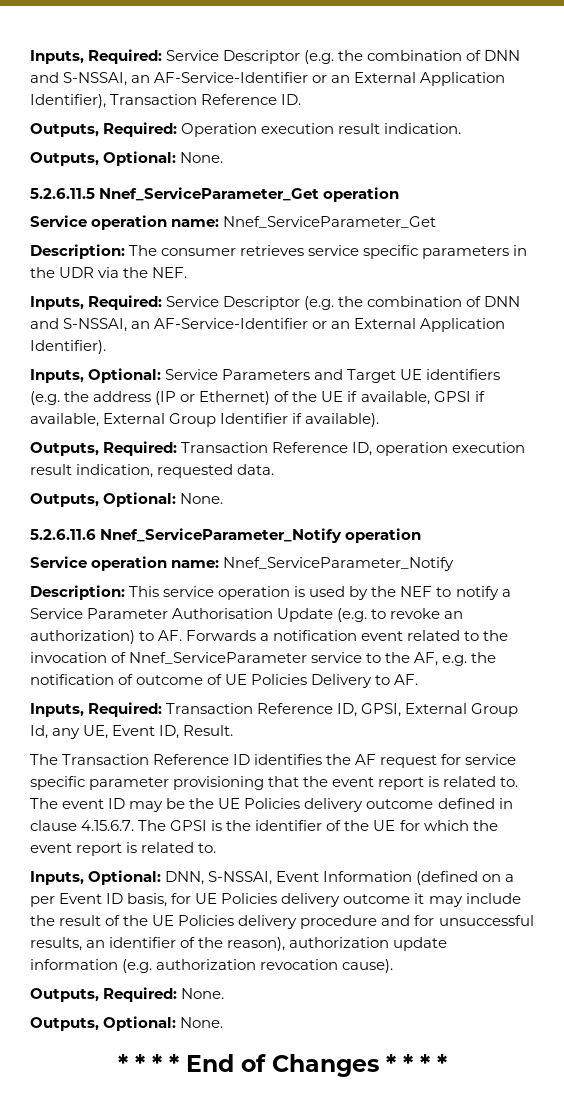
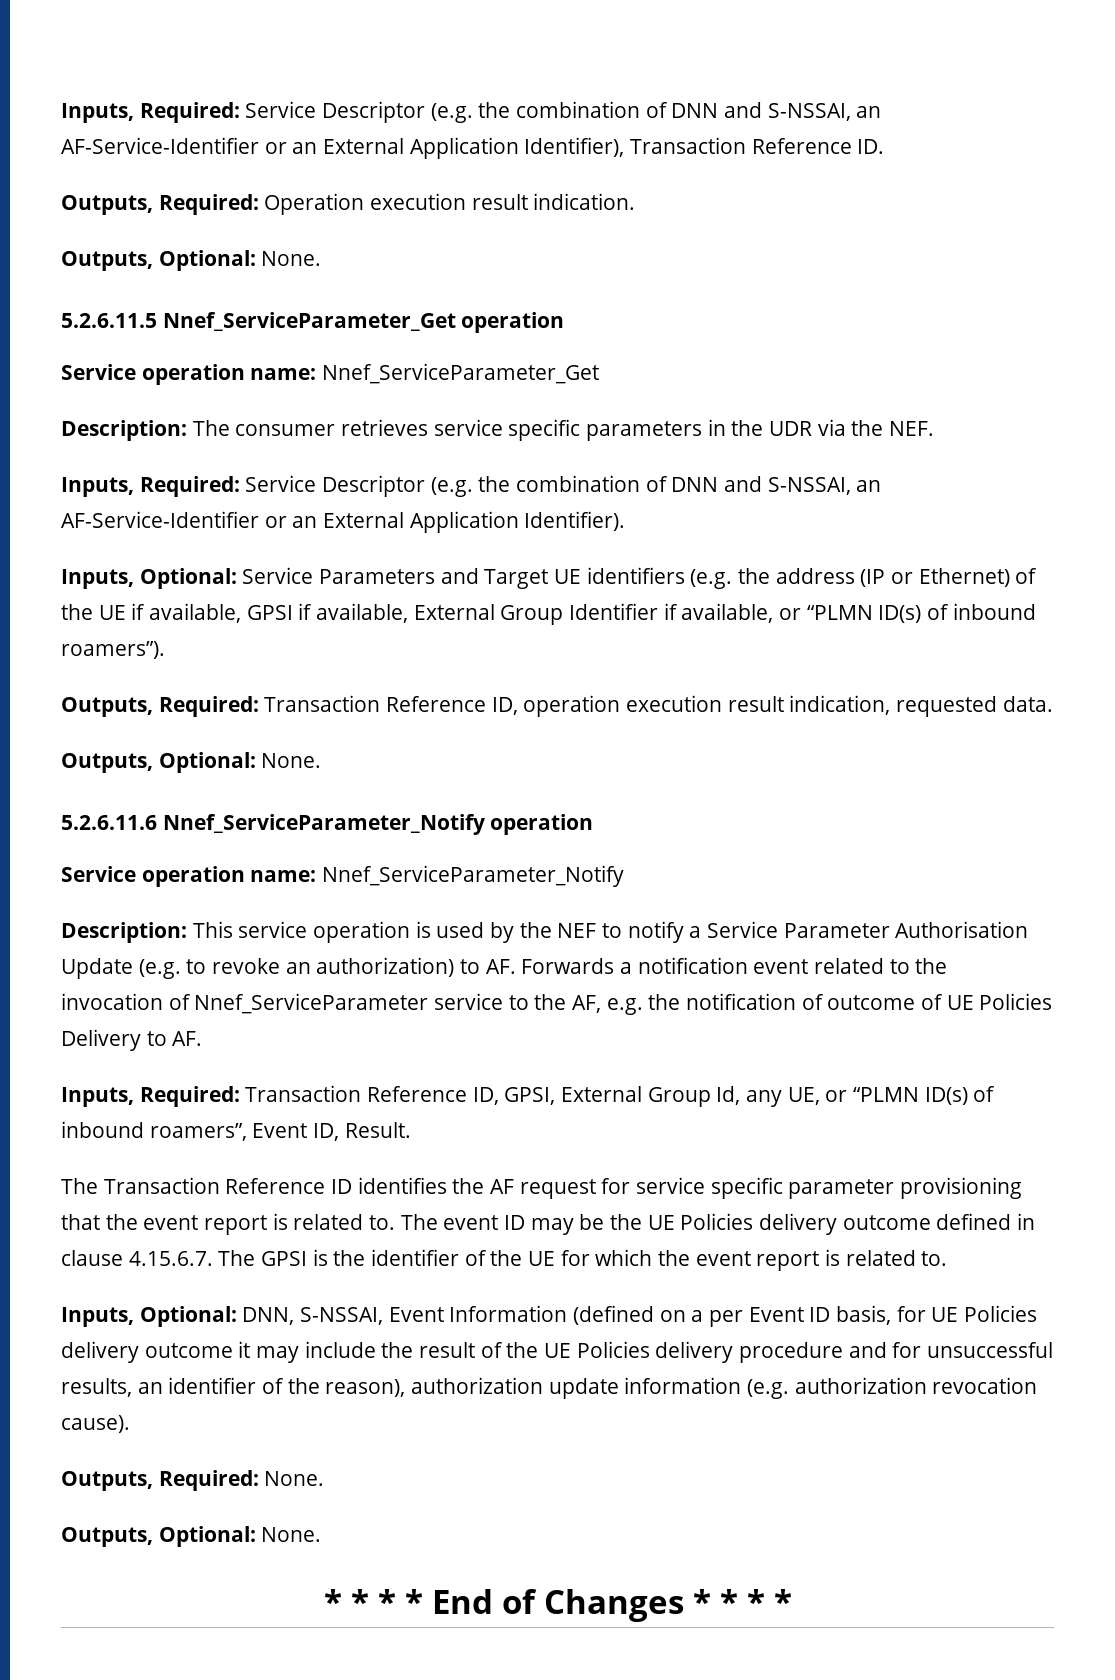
[305,413,380,427] available). -> [681,603,1036,623] [61,641,165,659] available, or “PLMN ID(s) of inbound roamers”).
(109, 732) none -> [825,1086,996,1105] [61,1121,247,1141] or “PLMN ID(s) of inbound roamers”,

